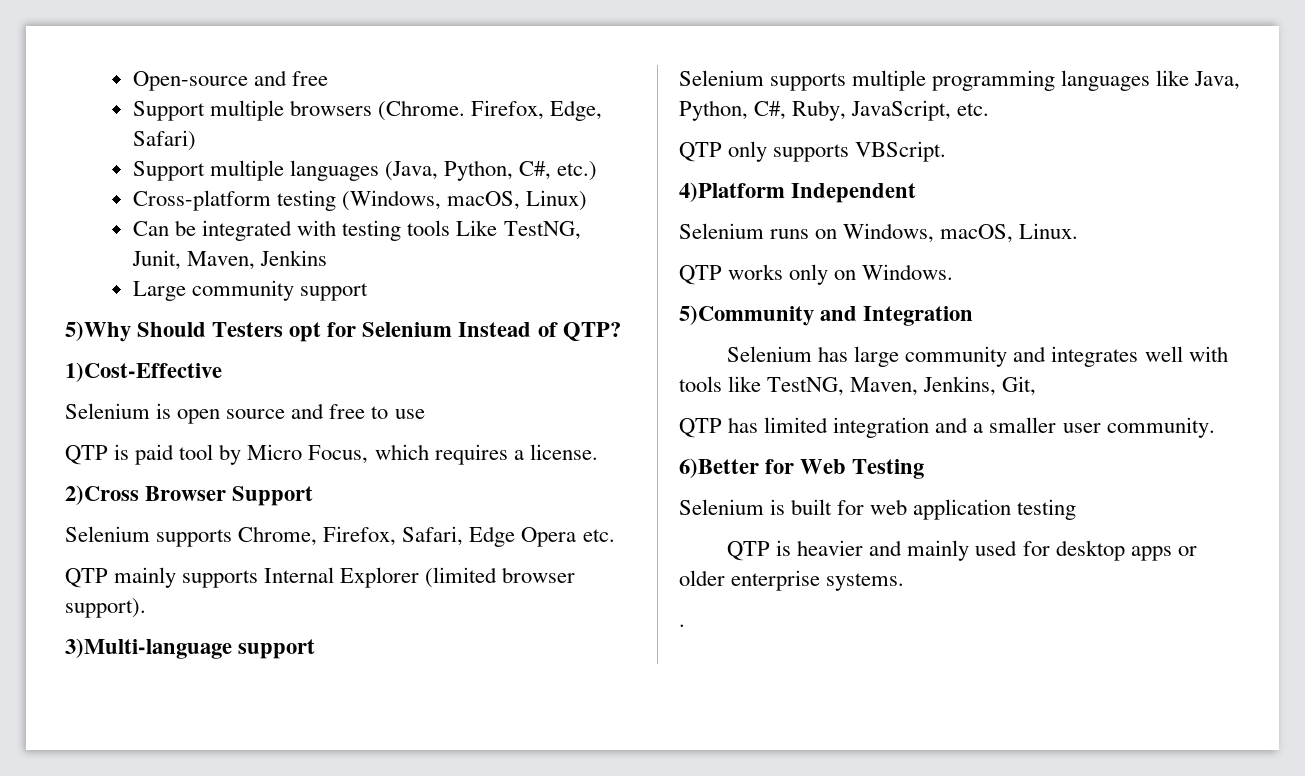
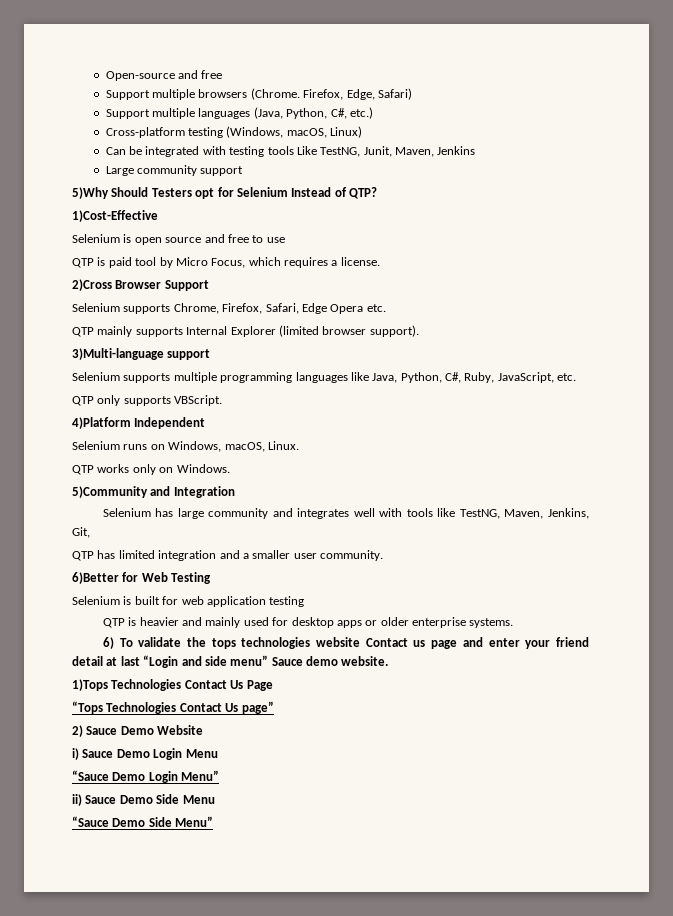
[679,624,685,627] . -> [102,637,590,649] [72,655,389,668] [72,679,273,691] [72,701,274,714] [72,725,204,737] [72,748,218,760] [72,770,220,783] [72,794,215,806] [72,816,214,827] 6) To validate the tops technologies website Contact us page and enter your friend detail at last “Login and side menu” Sauce demo website. // 1)Tops Technologies Contact Us Page // “Tops Technologies Contact Us page” // 2) Sauce Demo Website // i) Sauce Demo Login Menu // “Sauce Demo Login Menu” // ii) Sauce Demo Side Menu // “Sauce Demo Side Menu”

